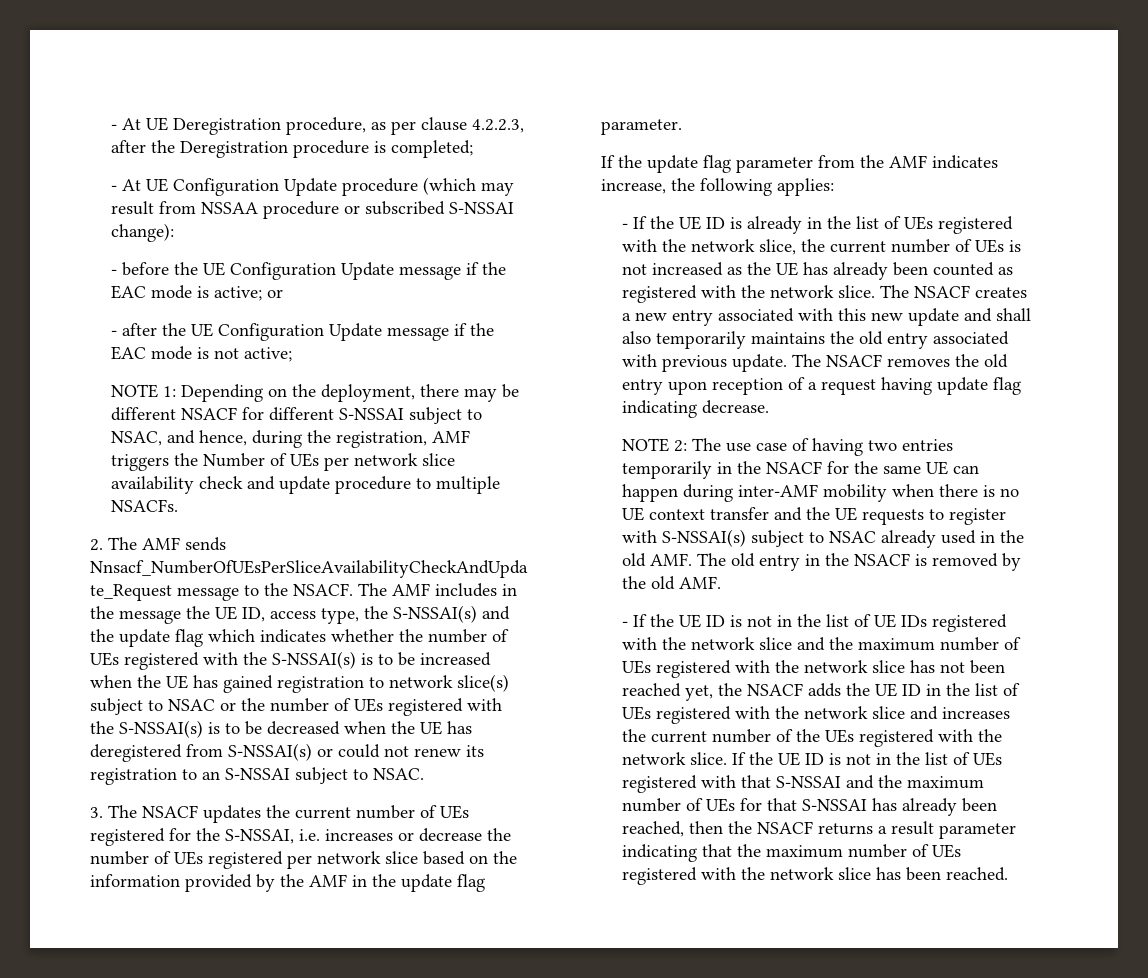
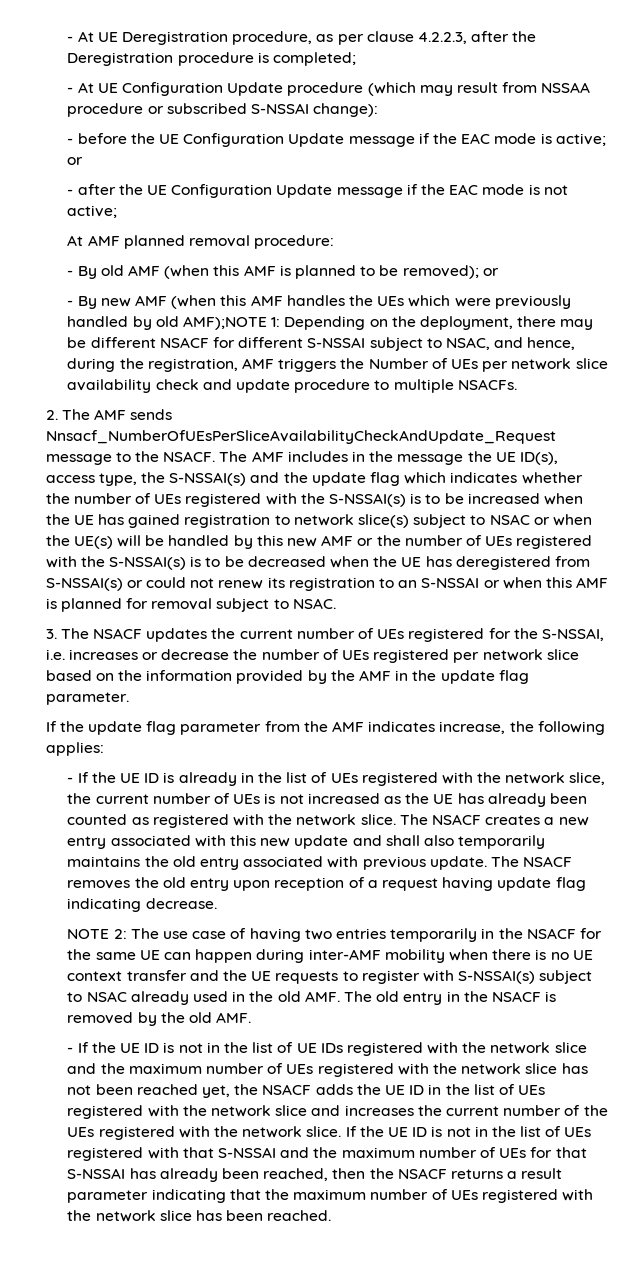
[110,384,158,398] NOTE -> [67,235,335,249] [67,265,499,279] [67,295,571,309] [67,316,268,330] At AMF planned removal procedure: // - By old AMF (when this AMF is planned to be removed); or // - By new AMF (when this AMF handles the UEs which were previously handled by old AMF);NOTE
[241,607,265,622] ID, -> [519,452,558,465] ID(s),
(236, 706) none -> [552,514,592,526] [45,535,374,549] when the UE(s) will be handled by this new AMF or
(290, 774) none -> [483,577,609,589] [45,598,213,612] or when this AMF is planned for removal

